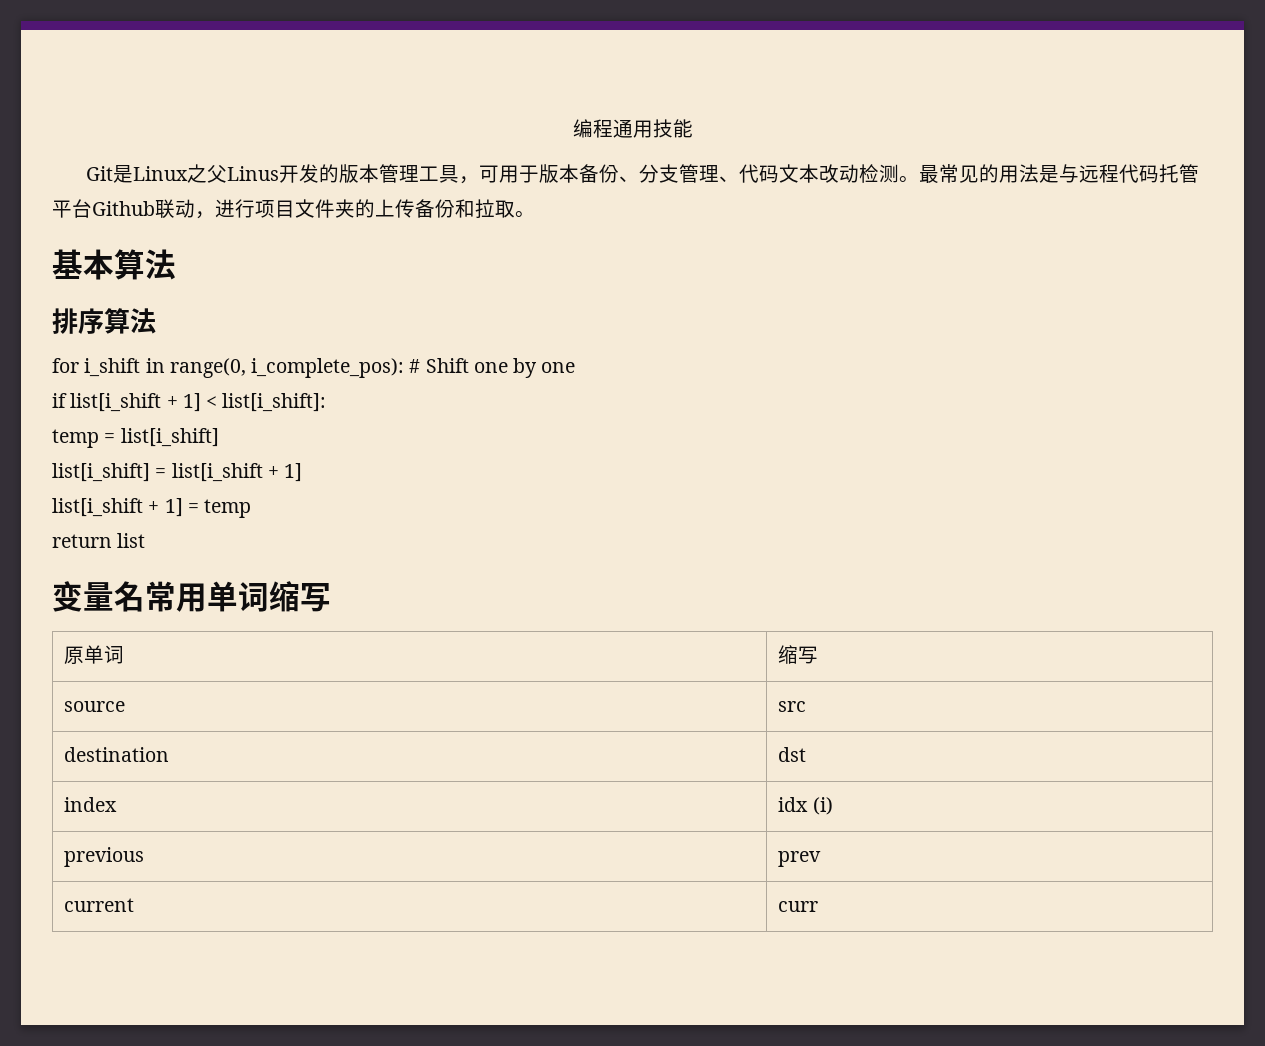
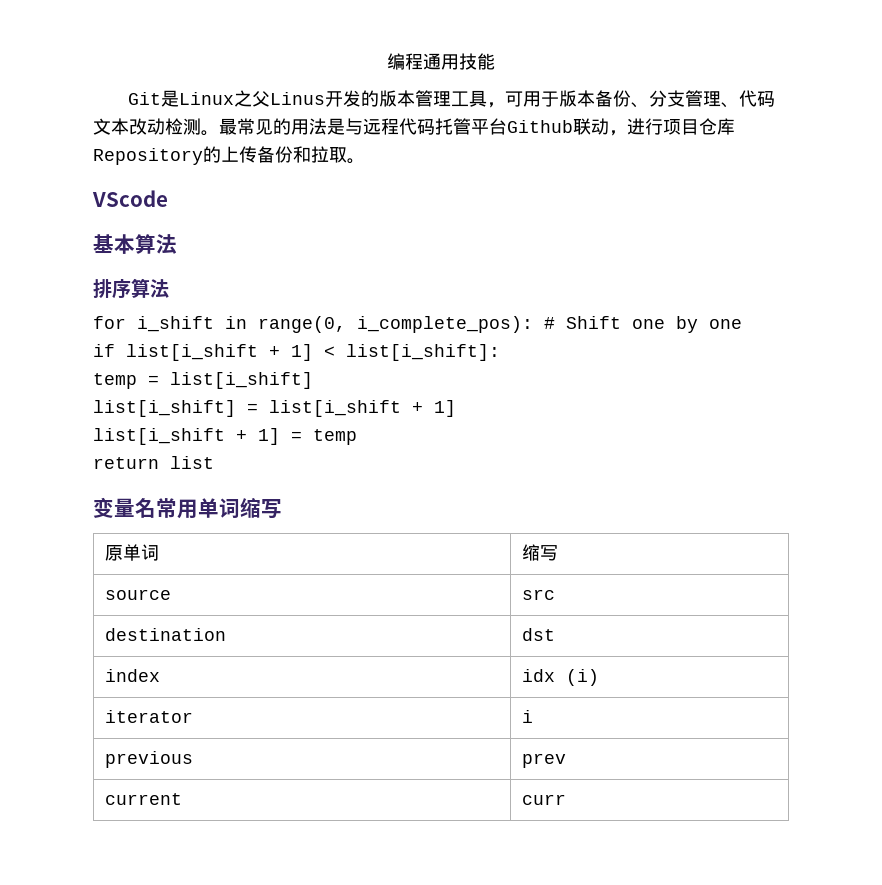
[295,199,355,218] 文件夹 -> [699,118,735,135] [93,148,203,165] 仓库Repository
(535, 214) none -> [92,190,168,207] // VScode
(833, 806) none -> [104,710,193,723] [521,710,533,723] // iterator | i

